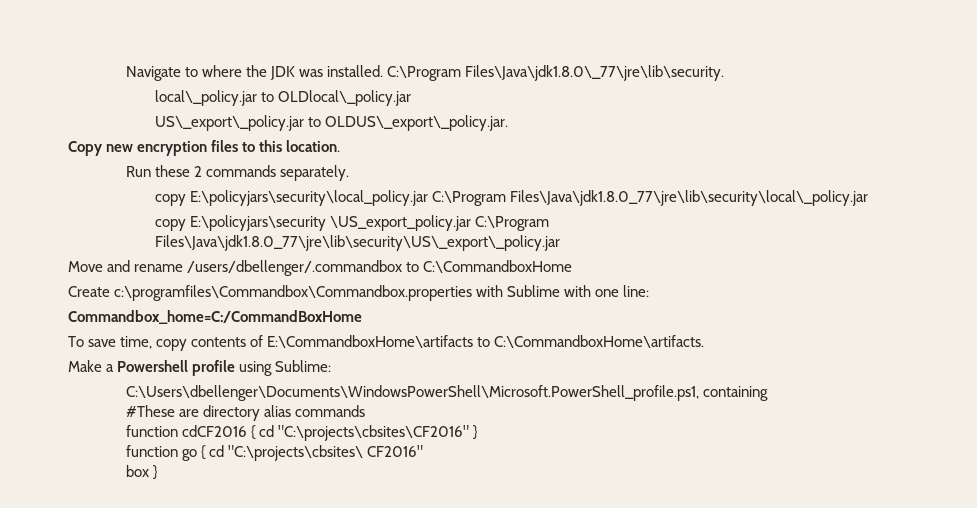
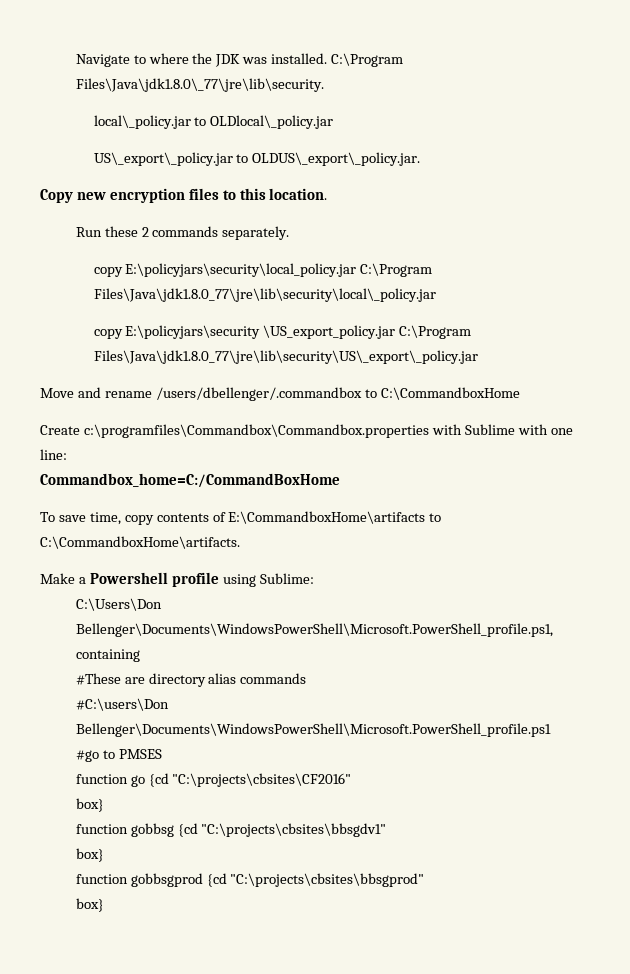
[125,385,699,401] C:\Users\dbellenger\Documents\WindowsPowerShell\Microsoft.PowerShell_profile.ps1, -> [75,598,162,611] [75,623,553,637] C:\Users\Don Bellenger\Documents\WindowsPowerShell\Microsoft.PowerShell_profile.ps1,
[125,425,479,441] [125,445,424,461] [125,465,158,480] function cdCF2016 { cd "C:\projects\cbsites\CF2016" } // function go { cd "C:\projects\cbsites\ CF2016" // box } -> [75,698,169,711] [75,723,551,737] [75,749,162,762] [75,773,352,787] [75,798,104,812] [75,823,387,837] [75,848,104,862] [75,873,425,887] [75,898,104,912] #C:\users\Don Bellenger\Documents\WindowsPowerShell\Microsoft.PowerShell_profile.ps1 // #go to PMSES // function go {cd "C:\projects\cbsites\CF2016" // box} // function gobbsg {cd "C:\projects\cbsites\bbsgdv1" // box} // function gobbsgprod {cd "C:\projects\cbsites\bbsgprod" // box}

